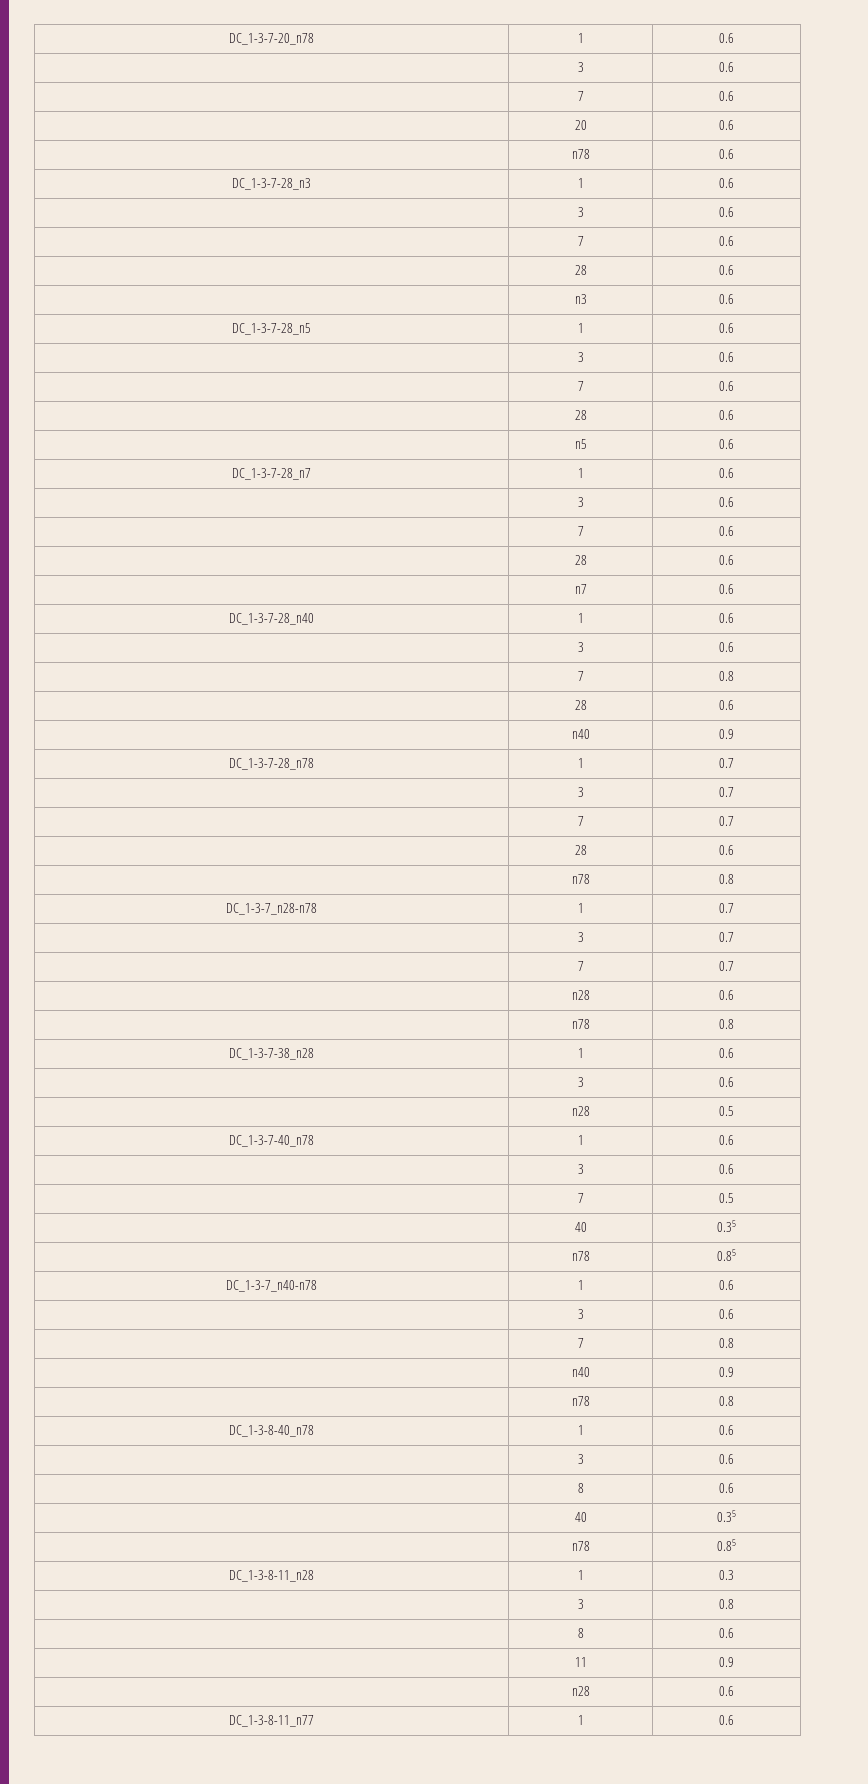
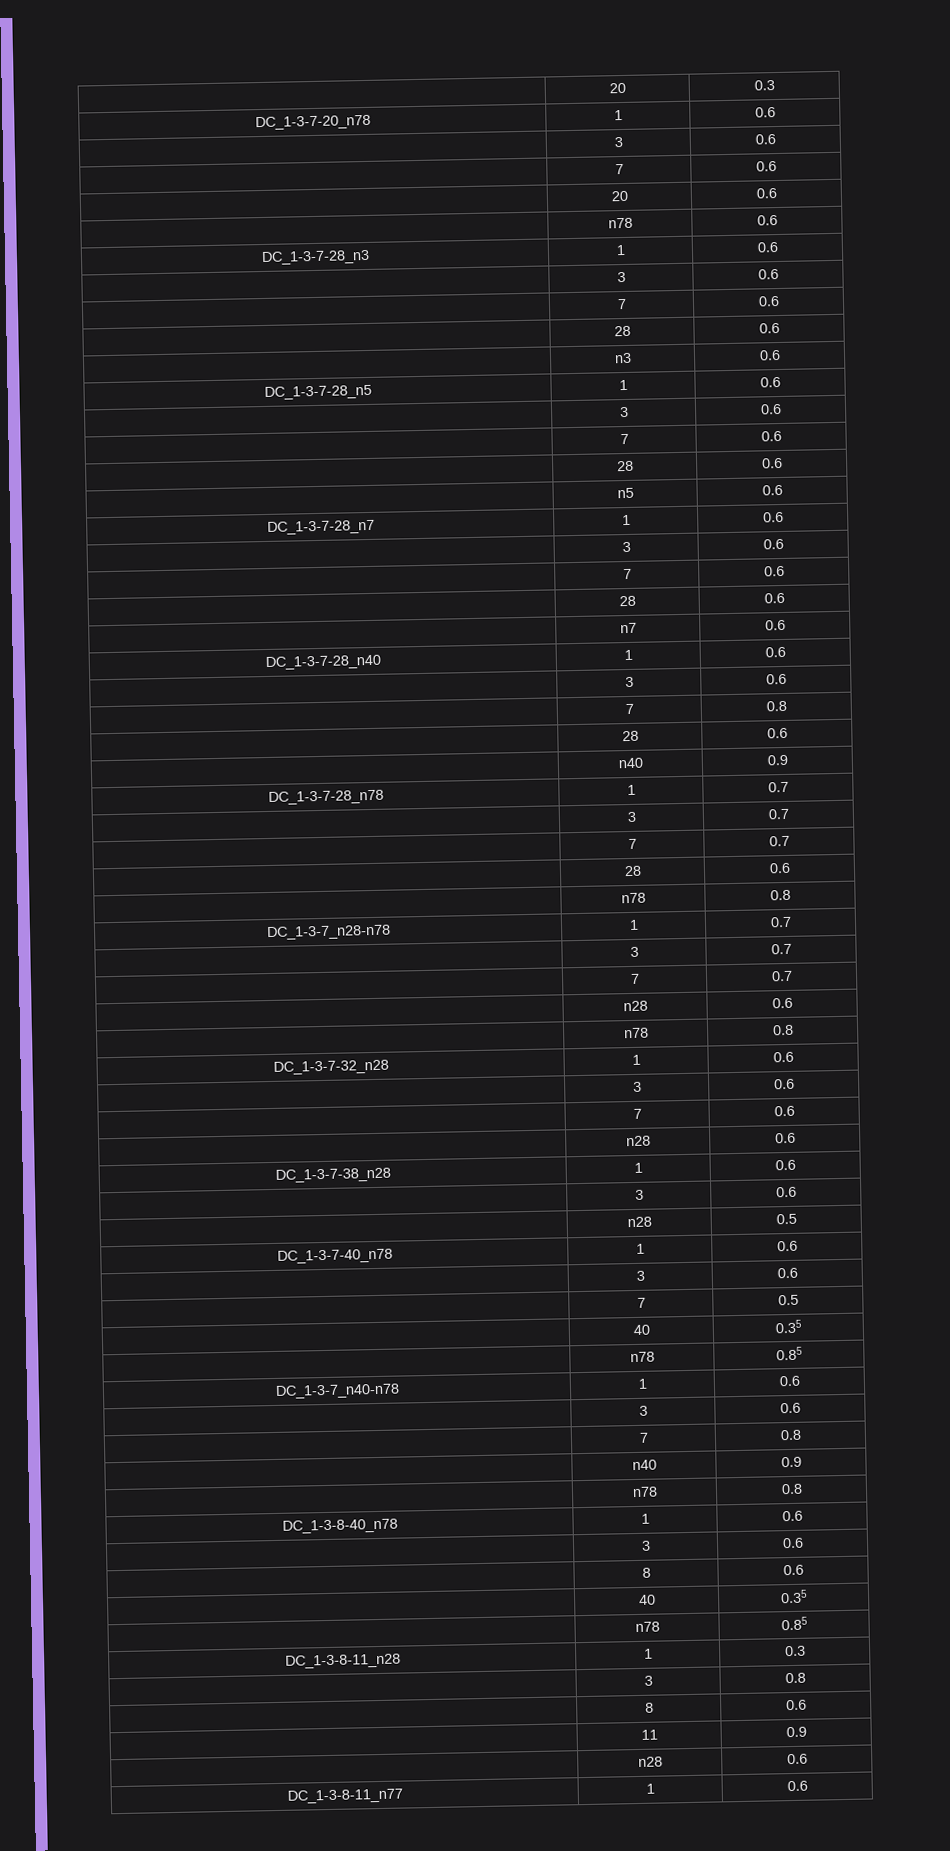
(229, 39) none -> [608,82,626,94] [753,80,775,91] | 20 | 0.3 //
(734, 1024) none -> [272,1059,389,1075] [631,1054,641,1065] [772,1051,794,1063] [632,1081,642,1092] [773,1078,795,1090] [632,1108,642,1119] [773,1105,795,1117] [625,1135,651,1147] [774,1132,796,1144] // DC_1-3-7-32_n28 | 1 | 0.6 // | 3 | 0.6 // | 7 | 0.6 // | n28 | 0.6

